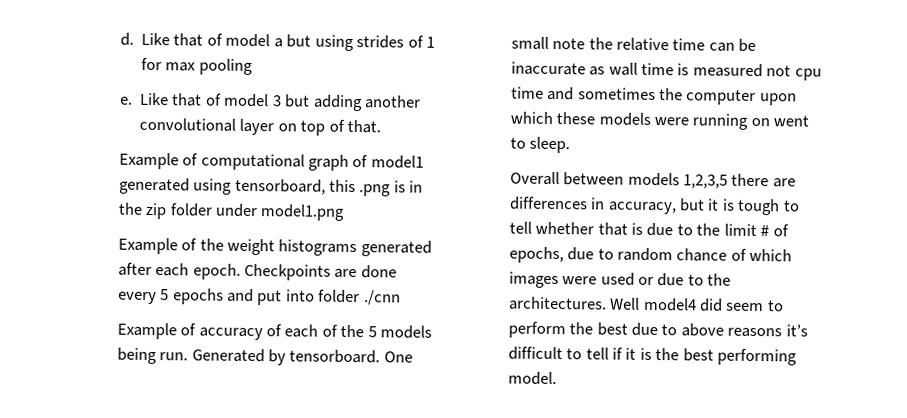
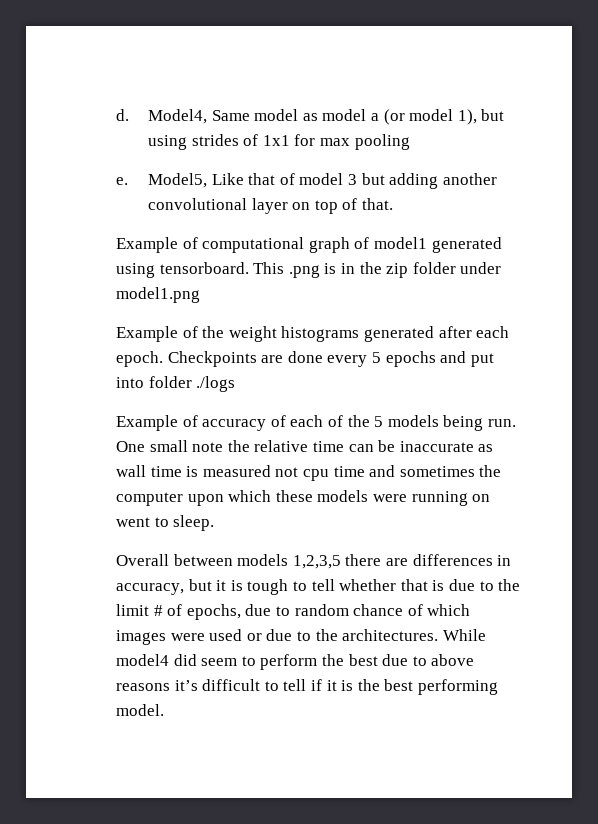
[140,32,283,48] Like that of model a -> [148,109,477,125] Model4, Same model as model a (or model 1),
[425,36,435,48] 1 -> [262,135,290,146] 1x1
(133, 100) none -> [148,173,208,188] Model5,
[234,178,357,195] tensorboard, this -> [159,262,285,274] tensorboard. This
[363,290,401,306] ./cnn -> [196,376,236,392] ./logs
[191,348,381,366] Generated by tensorboard. -> (516, 423) none
[610,297,641,310] Well -> [442,629,486,641] While

